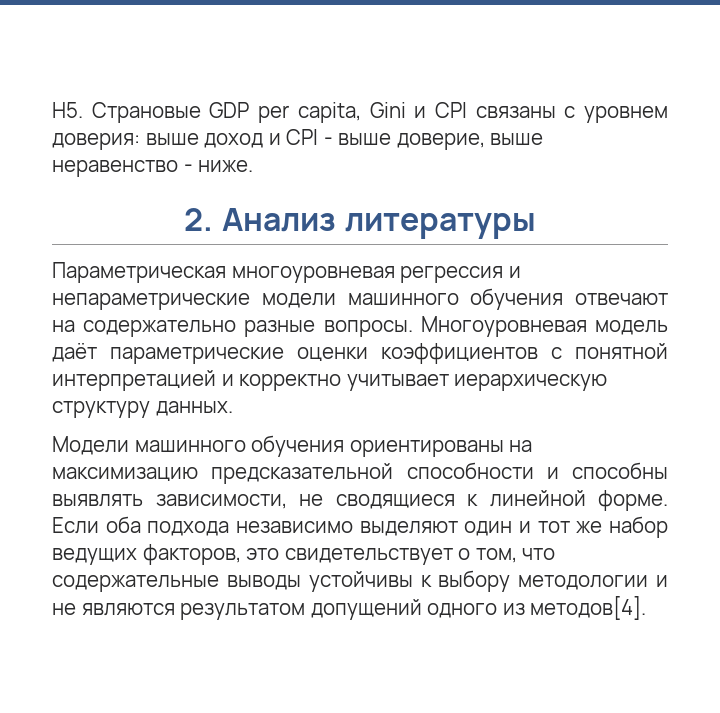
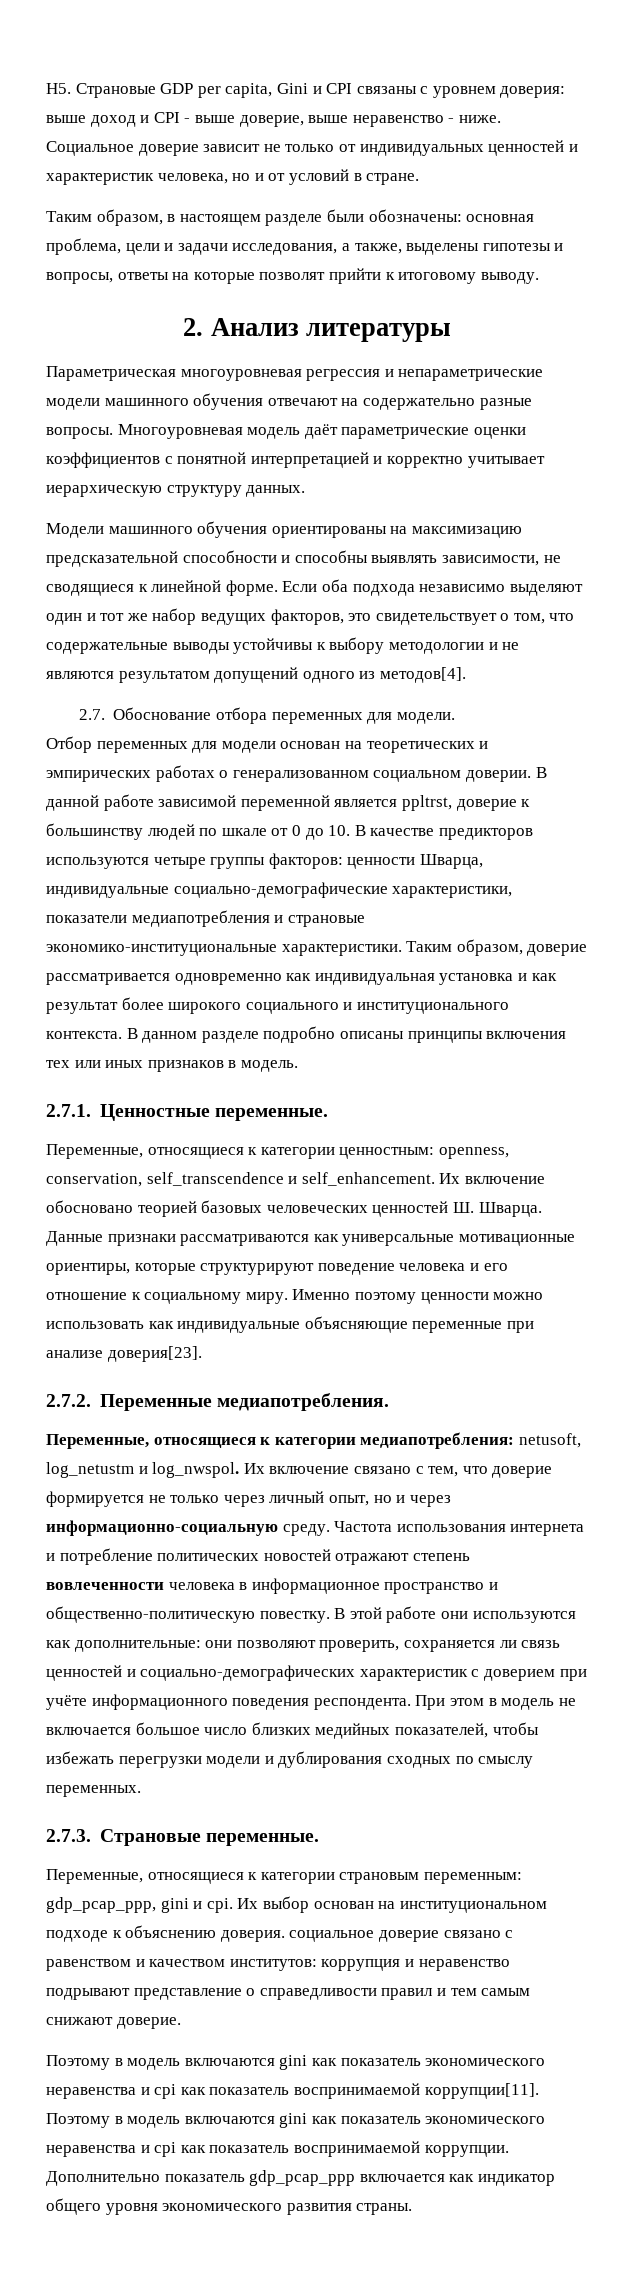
(254, 166) none -> [46,140,578,156] [46,169,420,185] [46,209,535,226] [46,238,564,255] [46,268,539,284] Социальное доверие зависит не только от индивидуальных ценностей и характеристик человека, но и от условий в стране. // Таким образом, в настоящем разделе были обозначены: основная проблема, цели и задачи исследования, а также, выделены гипотезы и вопросы, ответы на которые позволят прийти к итоговому выводу.
(647, 608) none -> [78,707,455,724] [46,736,489,753] [46,765,547,782] [46,794,531,811] [46,823,533,840] [46,853,483,869] [46,882,513,898] [46,910,365,927] [46,939,588,956] [46,973,557,985] [46,997,509,1014] [46,1026,567,1043] [46,1060,298,1072] [46,1104,328,1121] [46,1144,509,1159] [46,1172,545,1187] [46,1200,542,1217] [46,1231,575,1246] [46,1263,508,1275] [46,1289,544,1304] [46,1316,534,1333] [46,1346,202,1362] [46,1393,389,1411] [46,1432,581,1449] [46,1462,553,1478] [46,1491,451,1507] [46,1520,585,1536] [46,1548,470,1565] [46,1578,498,1594] [46,1606,576,1623] [46,1640,561,1652] [46,1665,587,1681] [46,1694,576,1710] [46,1722,539,1739] [46,1751,534,1768] [46,1785,141,1797] [46,1829,319,1846] [46,1869,522,1884] [46,1896,547,1913] [46,1925,514,1942] [46,1959,510,1971] [46,1988,531,2000] [46,2017,181,2029] [46,2055,546,2070] [46,2083,539,2099] [46,2113,546,2128] [46,2141,509,2157] [46,2170,555,2186] [46,2198,413,2215] // 2.7. Обоснование отбора переменных для модели. // Отбор переменных для модели основан на теоретических и эмпирических работах о генерализованном социальном доверии. В данной работе зависимой переменной является ppltrst, доверие к большинству людей по шкале от 0 до 10. В качестве предикторов используются четыре группы факторов: ценности Шварца, индивидуальные социально-демографические характеристики, показатели медиапотребления и страновые экономико-институциональные характеристики. Таким образом, доверие рассматривается одновременно как индивидуальная установка и как результат более широкого социального и институционального контекста. В данном разделе подробно описаны принципы включения тех или иных признаков в модель. // 2.7.1. Ценностные переменные. // Переменные, относящиеся к категории ценностным: openness, conservation, self_transcendence и self_enhancement. Их включение обосновано теорией базовых человеческих ценностей Ш. Шварца. Данные признаки рассматриваются как универсальные мотивационные ориентиры, которые структурируют поведение человека и его отношение к социальному миру. Именно поэтому ценности можно использовать как индивидуальные объясняющие переменные при анализе доверия[23]. // 2.7.2. Переменные медиапотребления. // Переменные, относящиеся к категории медиапотребления: netusoft, log_netustm и log_nwspol. Их включение связано с тем, что доверие формируется не только через личный опыт, но и через информационно-социальную среду. Частота использования интернета и потребление политических новостей отражают степень вовлеченности человека в информационное пространство и общественно-политическую повестку. В этой работе они используются как дополнительные: они позволяют проверить, сохраняется ли связь ценностей и социально-демографических характеристик с доверием при учёте информационного поведения респондента. При этом в модель не включается большое число близких медийных показателей, чтобы избежать перегрузки модели и дублирования сходных по смыслу переменных. // 2.7.3. Страновые переменные. // Переменные, относящиеся к категории страновым переменным: gdp_pcap_ppp, gini и cpi. Их выбор основан на институциональном подходе к объяснению доверия. социальное доверие связано с равенством и качеством институтов: коррупция и неравенство подрывают представление о справедливости правил и тем самым снижают доверие. // Поэтому в модель включаются gini как показатель экономического неравенства и cpi как показатель воспринимаемой коррупции[11]. Поэтому в модель включаются gini как показатель экономического неравенства и cpi как показатель воспринимаемой коррупции. Дополнительно показатель gdp_pcap_ppp включается как индикатор общего уровня экономического развития страны.

